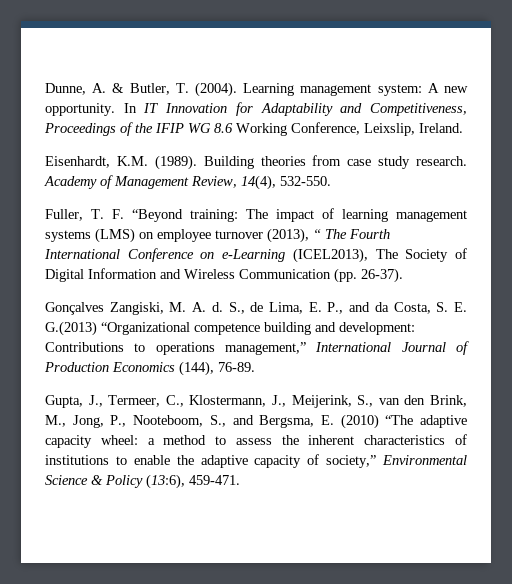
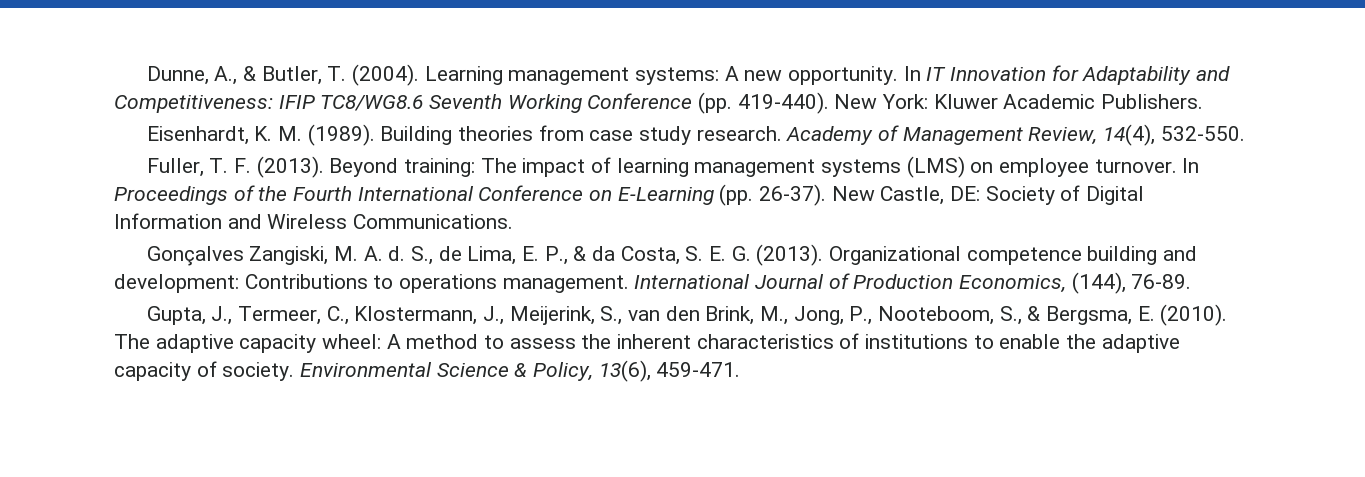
[92,83,107,93] A. -> [214,66,238,85] A.,
[377,84,422,96] system: -> [634,67,719,85] systems:
[370,103,468,116] [44,122,463,136] Competitiveness, Proceedings of the IFIP WG 8.6 Working Conference, Leixslip, Ireland. -> [114,92,1204,114] Competitiveness: IFIP TC8/WG8.6 Seventh Working Conference (pp. 419-440). New York: Kluwer Academic Publishers.
[116,156,148,166] K.M. -> [254,126,302,141] K. M.
[132,209,183,222] “Beyond -> [256,156,399,178] (2013). Beyond
[215,228,390,243] [44,248,398,263] turnover (2013), “ The Fourth International Conference on e-Learning (ICEL2013), The -> [1094,158,1200,173] [114,184,981,206] turnover. In Proceedings of the Fourth International Conference on E-Learning (pp. 26-37). New Castle, DE:
[239,268,403,283] Communication (pp. 26-37). -> [353,214,514,229] Communications.
[349,302,371,312] and -> [573,246,587,261] &
[45,321,190,336] G.(2013) “Organizational -> [731,244,962,266] G. (2013). Organizational
[225,342,306,355] management,” -> [502,275,629,293] management.
[112,362,175,372] Economics -> [959,275,1067,293] Economics,
[232,415,254,425] and -> [1027,306,1041,321] &
[340,414,414,429] (2010) “The -> [1160,304,1228,326] [114,334,150,349] (2010). The
[147,438,155,445] a -> [386,334,401,349] A
[326,455,377,468] society,” -> [222,362,295,381] society.
[105,474,185,489] Policy (13:6), -> [533,360,651,382] Policy, 13(6),

